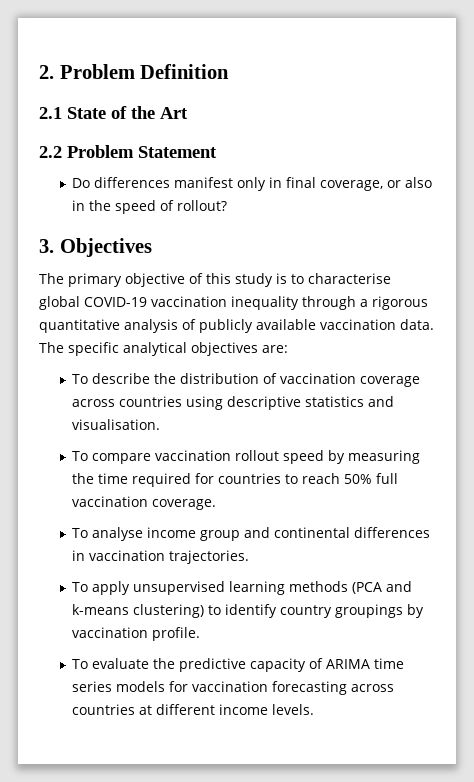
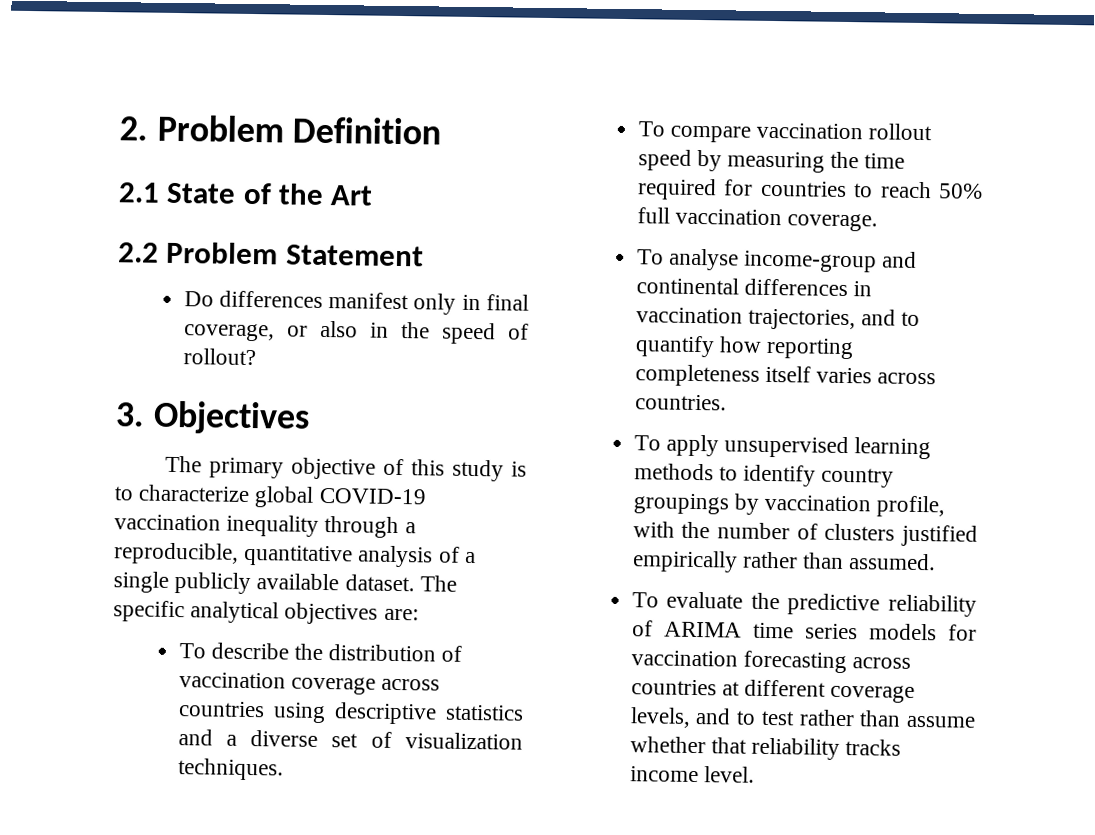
[308,273,391,284] characterise -> [138,484,251,503] characterize
[372,296,428,310] rigorous -> [114,542,239,565] reproducible,
[199,319,434,333] publicly available vaccination data. -> [464,551,476,564] [113,571,415,595] a single publicly available dataset.
[72,419,161,430] visualisation. -> [225,730,523,750] [177,758,284,781] a diverse set of visualization techniques.
[147,527,241,541] income group -> [743,250,878,273] income-group
[169,550,250,564] trajectories. -> [747,308,921,331] [634,335,855,360] [634,364,937,387] [634,394,727,411] trajectories, and to quantify how reporting completeness itself varies across countries.
[352,581,413,594] [72,604,205,618] (PCA and k-means clustering) -> (714, 472) none
[152,627,201,641] profile. -> [876,495,946,518] [632,521,978,547] [631,550,937,573] profile, with the number of clusters justified empirically rather than assumed.
[250,658,307,672] capacity -> [888,594,977,617] reliability
[219,704,315,715] income levels. -> [830,684,916,703] [629,707,976,728] [629,736,902,760] [629,766,755,783] coverage levels, and to test rather than assume whether that reliability tracks income level.

